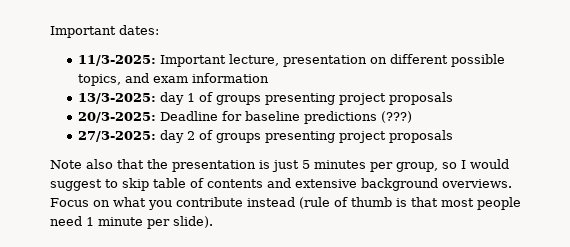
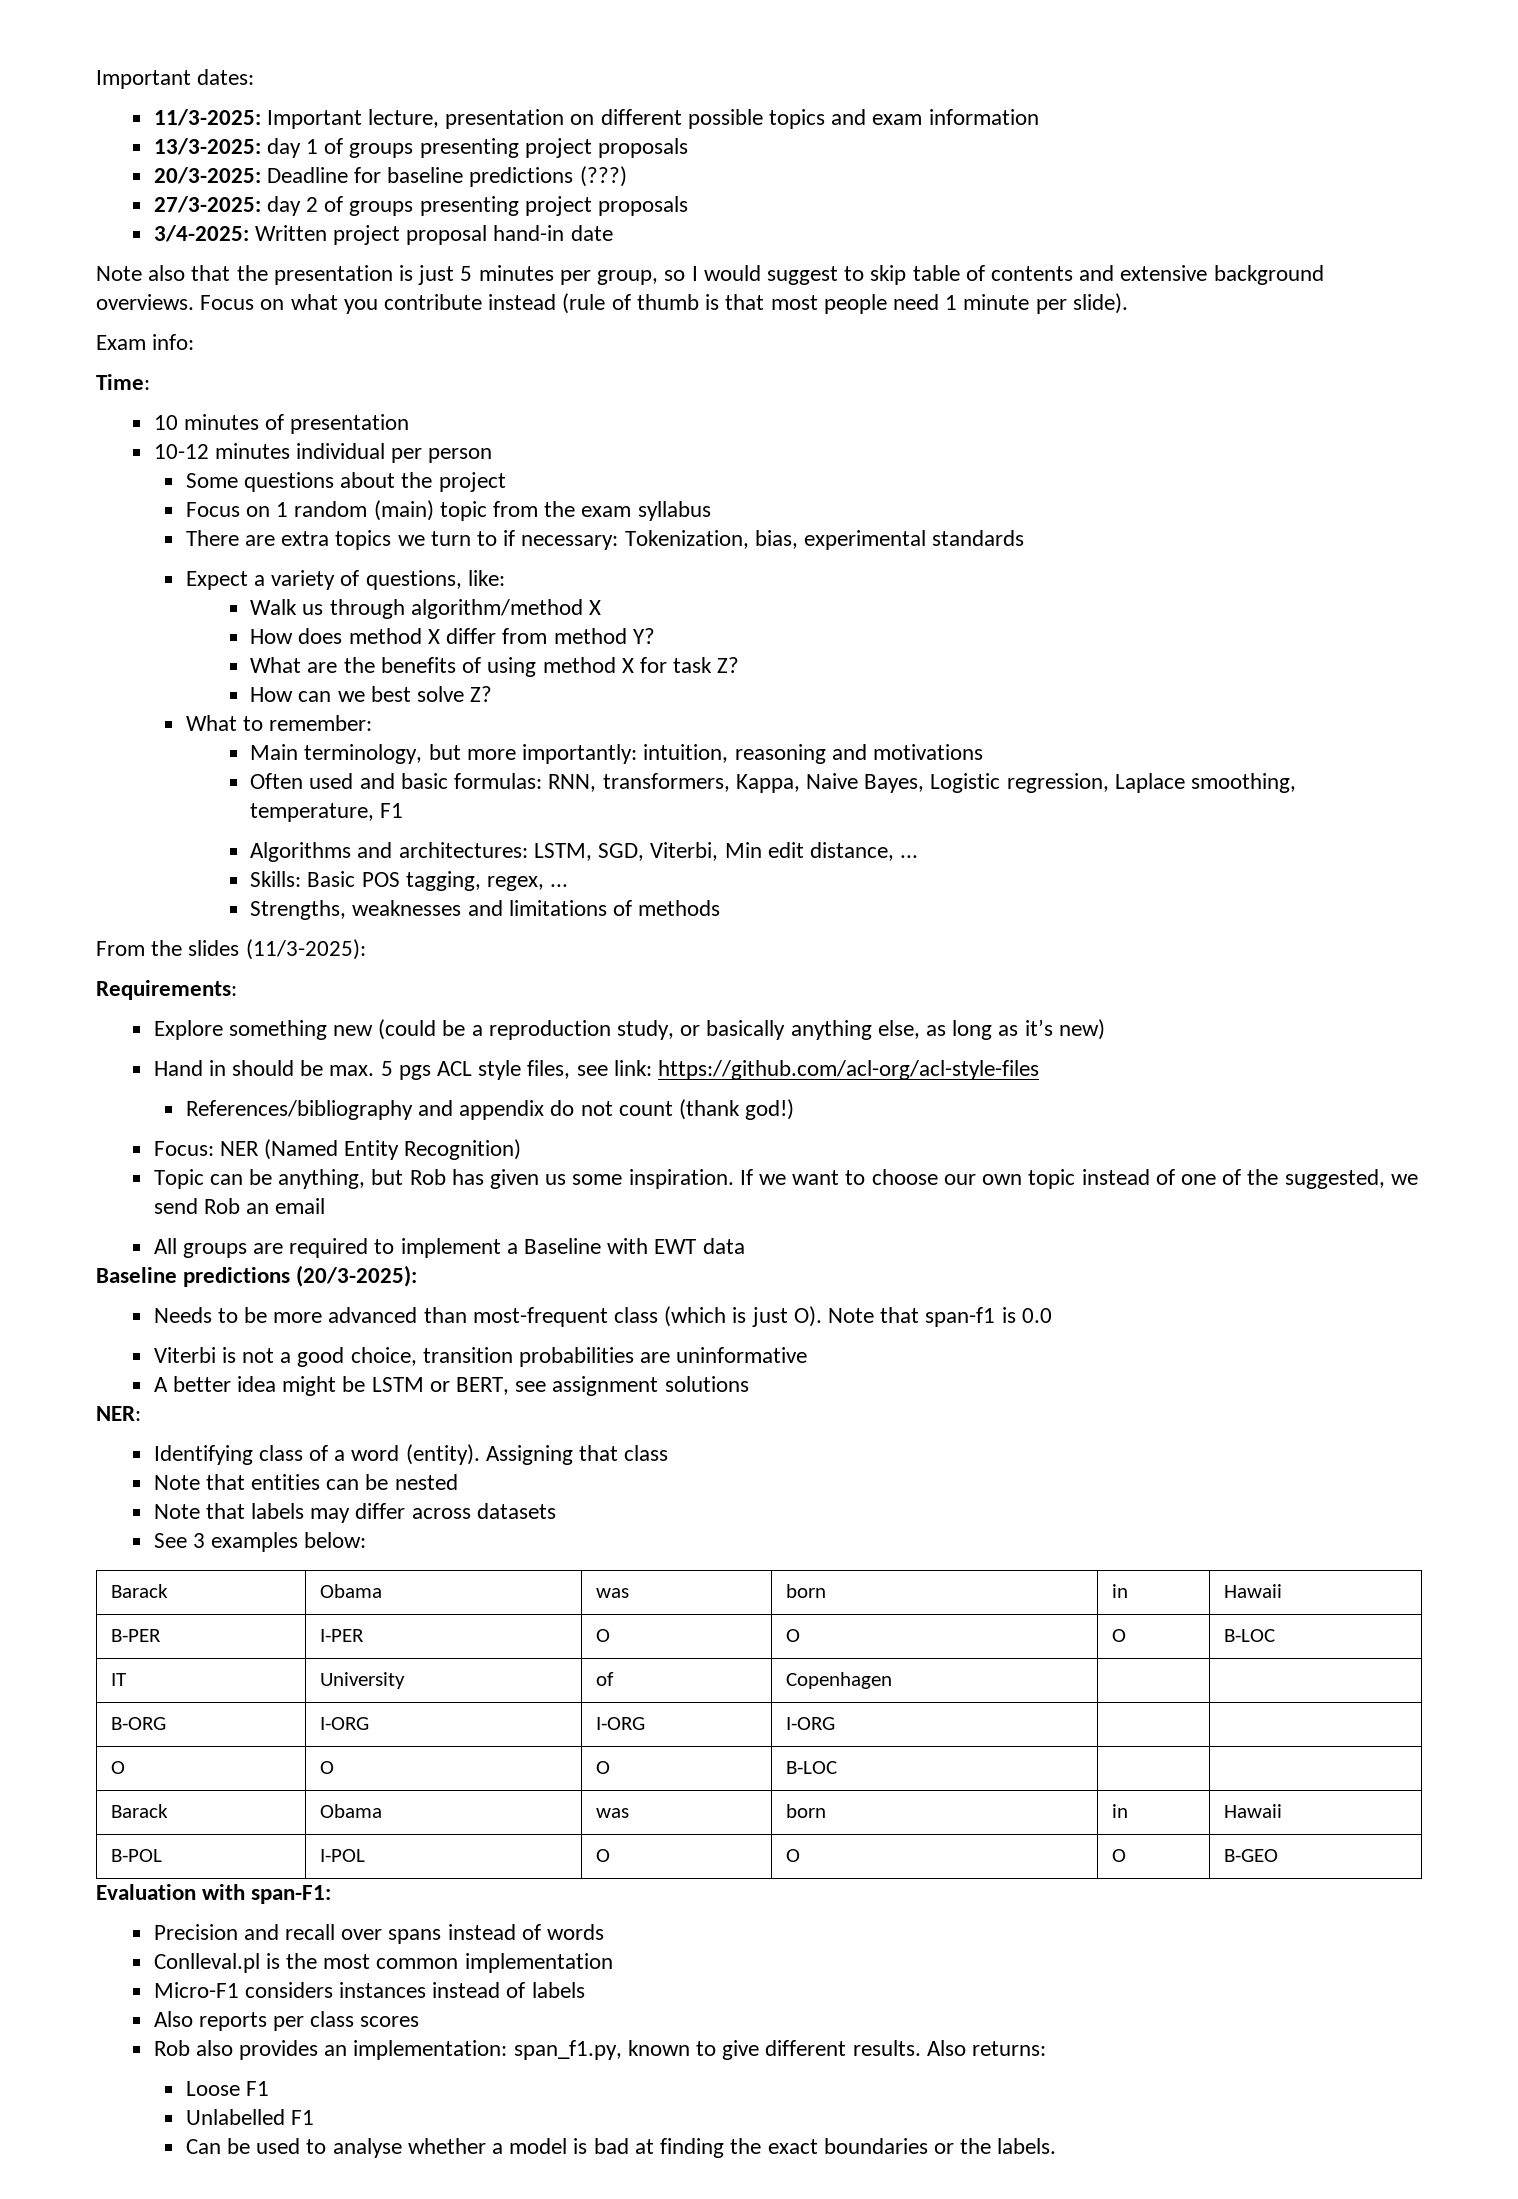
[78,74,122,86] topics, -> [769,109,826,129] topics
(454, 136) none -> [153,225,613,245] // 3/4-2025: Written project proposal hand-in date
(213, 222) none -> [96,334,195,350] [96,374,150,390] [153,414,410,434] [153,443,493,463] [185,472,506,492] [185,500,711,521] [185,530,1025,550] [185,570,505,590] [250,599,602,619] [250,628,655,644] [250,657,740,677] [250,686,493,702] [185,715,373,731] [250,744,983,764] [250,773,1296,793] [250,803,404,822] [250,842,919,862] [250,871,569,891] [250,900,721,920] [96,939,366,960] [96,980,237,1000] [153,1019,1105,1040] [153,1060,1040,1080] [185,1099,795,1120] [153,1139,522,1160] [153,1169,1418,1189] [153,1198,326,1214] [153,1238,745,1258] [96,1265,418,1287] [153,1306,1052,1327] [153,1347,808,1367] [153,1376,749,1396] [96,1406,141,1421] [153,1444,669,1465] [153,1474,458,1490] [153,1503,556,1523] [153,1532,367,1552] [110,1584,168,1598] [319,1584,382,1598] [595,1588,629,1598] [785,1584,826,1598] [1111,1584,1128,1598] [1223,1584,1282,1598] [110,1629,161,1642] [319,1629,364,1642] [595,1629,610,1642] [785,1629,800,1642] [1111,1629,1126,1642] [1223,1629,1275,1642] [110,1673,126,1686] [319,1672,405,1689] [595,1672,614,1686] [785,1672,892,1689] [110,1717,166,1730] [319,1717,369,1730] [595,1717,645,1730] [785,1717,835,1730] [110,1761,125,1774] [319,1761,334,1774] [595,1761,610,1774] [785,1761,837,1774] [110,1804,168,1818] [319,1804,382,1818] [595,1808,629,1818] [785,1804,826,1818] [1111,1804,1128,1818] [1223,1804,1282,1818] [110,1849,162,1862] [319,1849,365,1862] [595,1849,610,1862] [785,1849,800,1862] [1111,1849,1126,1862] [1223,1849,1278,1862] [96,1884,332,1904] [153,1924,605,1944] [153,1953,613,1973] [153,1982,585,1998] [153,2011,420,2031] [153,2040,1047,2060] [185,2081,269,2096] [185,2109,314,2125] [185,2138,1057,2158] // Exam info: // Time: // 10 minutes of presentation // 10-12 minutes individual per person // Some questions about the project // Focus on 1 random (main) topic from the exam syllabus // There are extra topics we turn to if necessary: Tokenization, bias, experimental standards // Expect a variety of questions, like: // Walk us through algorithm/method X // How does method X differ from method Y? // What are the benefits of using method X for task Z? // How can we best solve Z? // What to remember: // Main terminology, but more importantly: intuition, reasoning and motivations // Often used and basic formulas: RNN, transformers, Kappa, Naive Bayes, Logistic regression, Laplace smoothing, temperature, F1 // Algorithms and architectures: LSTM, SGD, Viterbi, Min edit distance, ... // Skills: Basic POS tagging, regex, ... // Strengths, weaknesses and limitations of methods // From the slides (11/3-2025): // Requirements: // Explore something new (could be a reproduction study, or basically anything else, as long as it’s new) // Hand in should be max. 5 pgs ACL style files, see link: https://github.com/acl-org/acl-style-files // References/bibliography and appendix do not count (thank god!) // Focus: NER (Named Entity Recognition) // Topic can be anything, but Rob has given us some inspiration. If we want to choose our own topic instead of one of the suggested, we send Rob an email // All groups are required to implement a Baseline with EWT data // Baseline predictions (20/3-2025): // Needs to be more advanced than most-frequent class (which is just O). Note that span-f1 is 0.0 // Viterbi is not a good choice, transition probabilities are uninformative // A better idea might be LSTM or BERT, see assignment solutions // NER: // Identifying class of a word (entity). Assigning that class // Note that entities can be nested // Note that labels may differ across datasets // See 3 examples below: // Barack | Obama | was | born | in | Hawaii // B-PER | I-PER | O | O | O | B-LOC // IT | University | of | Copenhagen | | // B-ORG | I-ORG | I-ORG | I-ORG | | // O | O | O | B-LOC | | // Barack | Obama | was | born | in | Hawaii // B-POL | I-POL | O | O | O | B-GEO // Evaluation with span-F1: // Precision and recall over spans instead of words // Conlleval.pl is the most common implementation // Micro-F1 considers instances instead of labels // Also reports per class scores // Rob also provides an implementation: span_f1.py, known to give different results. Also returns: // Loose F1 // Unlabelled F1 // Can be used to analyse whether a model is bad at finding the exact boundaries or the labels.

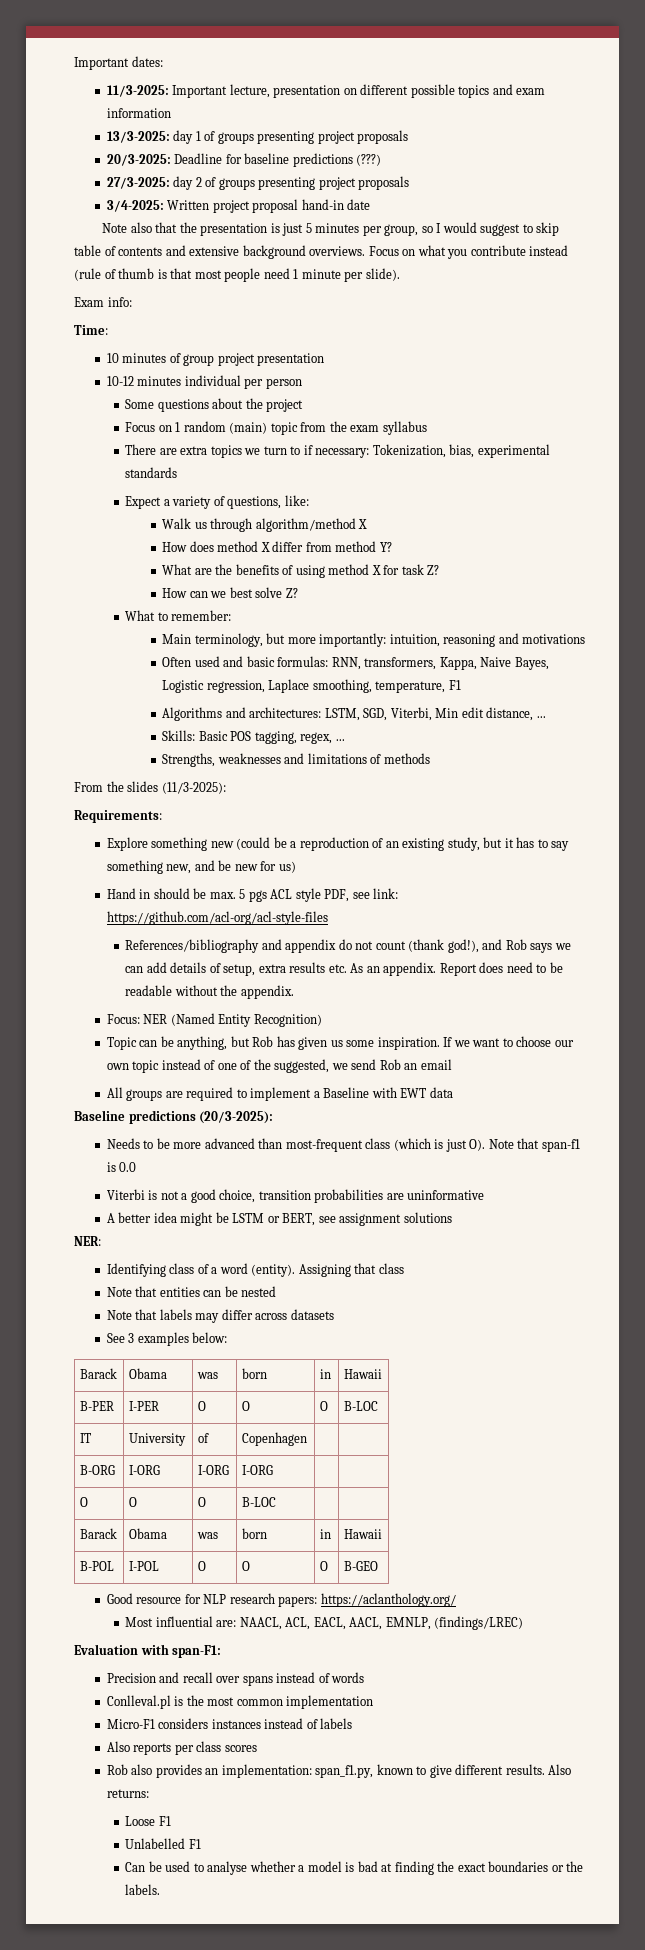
(284, 422) none -> [183,353,255,366] group project
[617,1019,1105,1040] study, or basically anything else, as long as it’s new) -> [372,837,570,851] [106,860,296,874] of an existing study, but it has to say something new, and be new for us)
[527,1060,571,1079] files, -> [324,889,350,902] PDF,
[745,1099,795,1120] god!) -> [447,939,571,953] [125,962,563,976] [125,985,294,999] god!), and Rob says we can add details of setup, extra results etc. As an appendix. Report does need to be readable without the appendix.
(1278, 1855) none -> [106,1593,456,1607] [125,1616,524,1630] // Good resource for NLP research papers: https://aclanthology.org/ // Most influential are: NAACL, ACL, EACL, AACL, EMNLP, (findings/LREC)

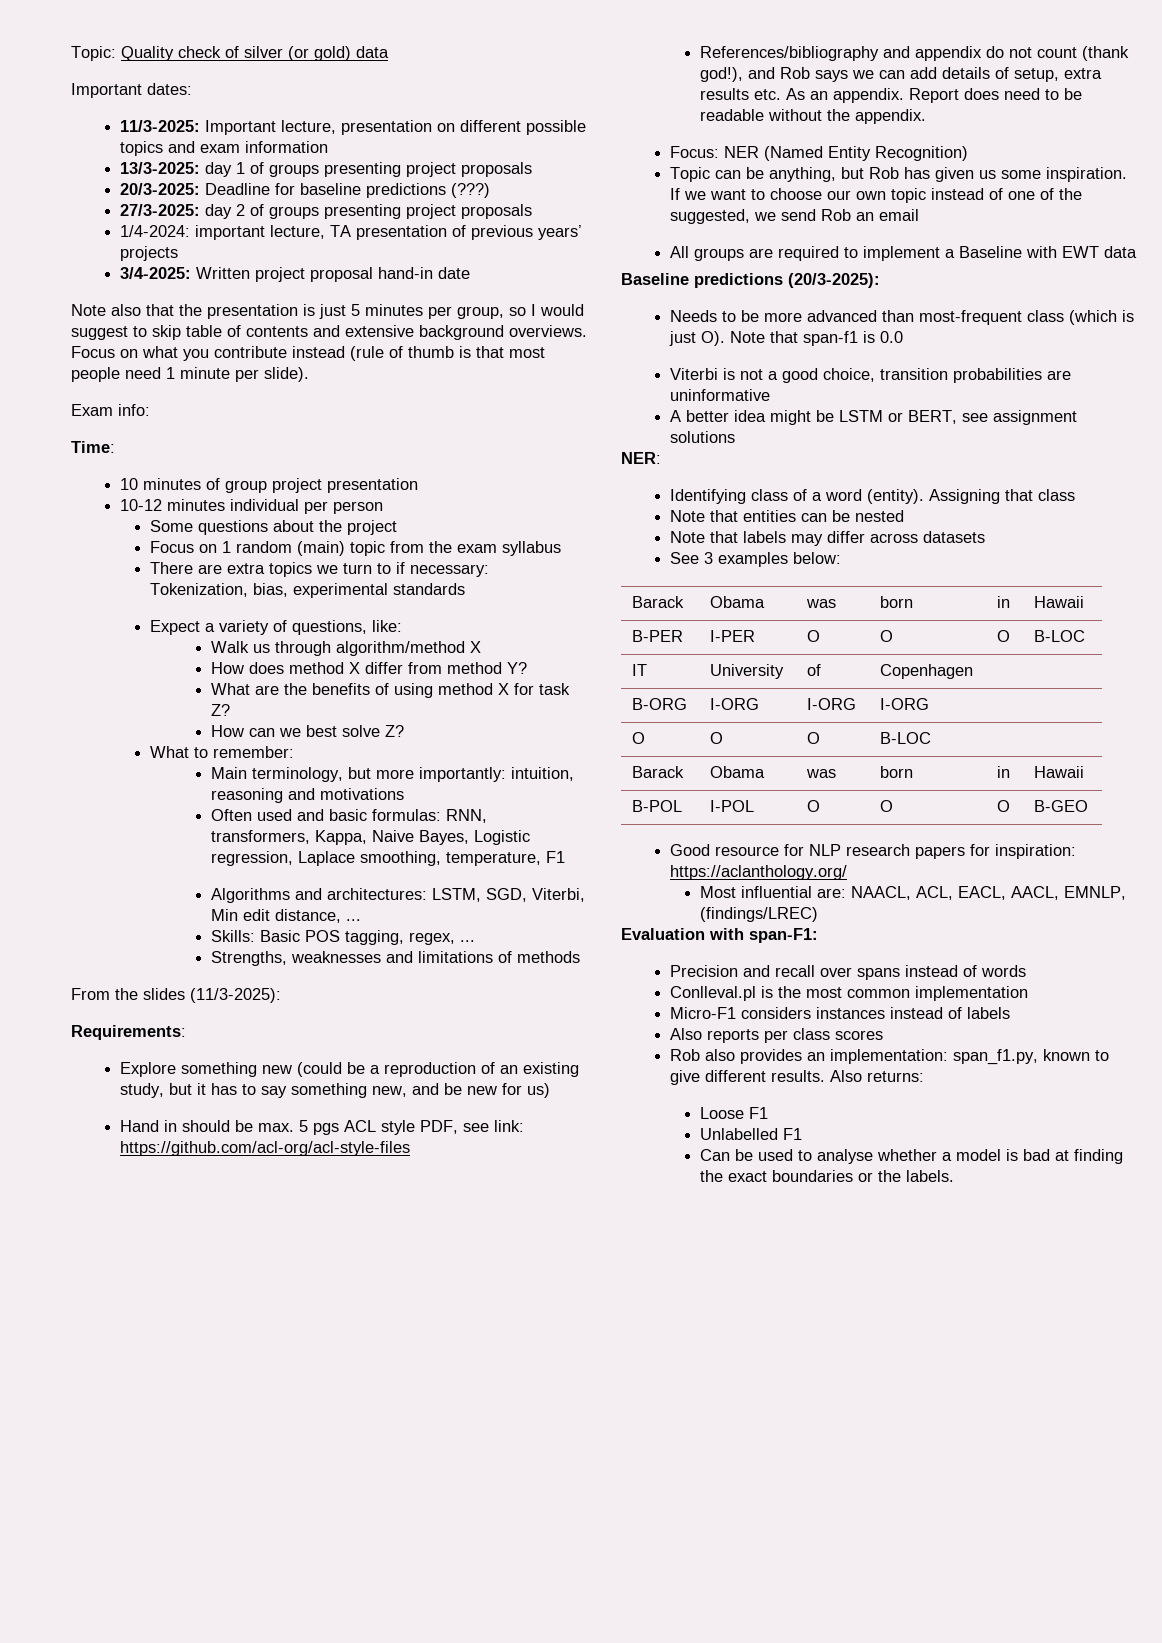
(74, 63) none -> [71,46,389,61] Topic: Quality check of silver (or gold) data //
(410, 183) none -> [119,225,582,240] [119,246,178,261] // 1/4-2024: important lecture, TA presentation of previous years’ projects
[278,1596,318,1607] papers: -> [914,844,1076,859] papers for inspiration:

